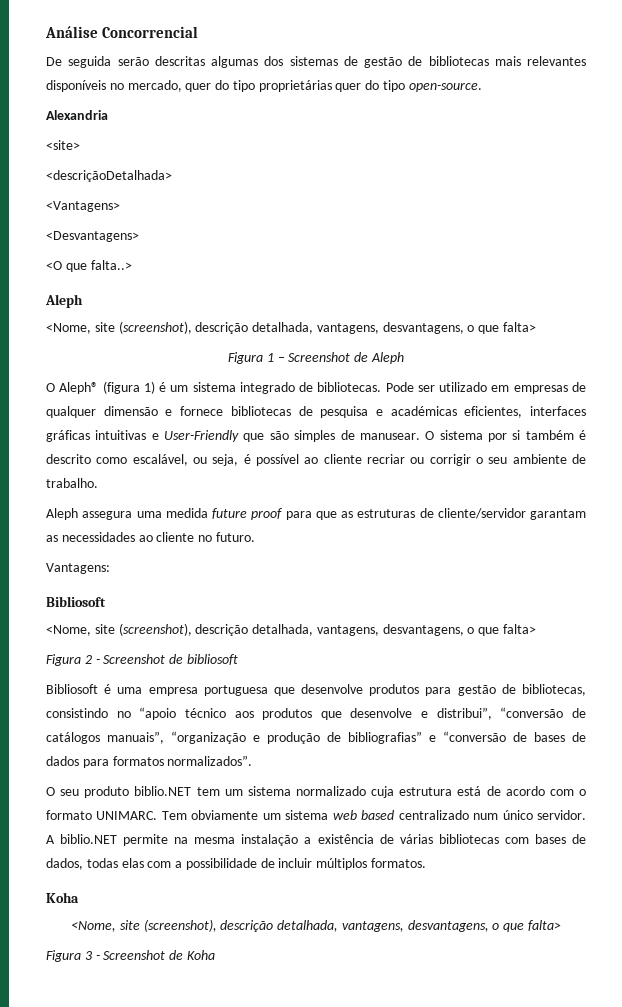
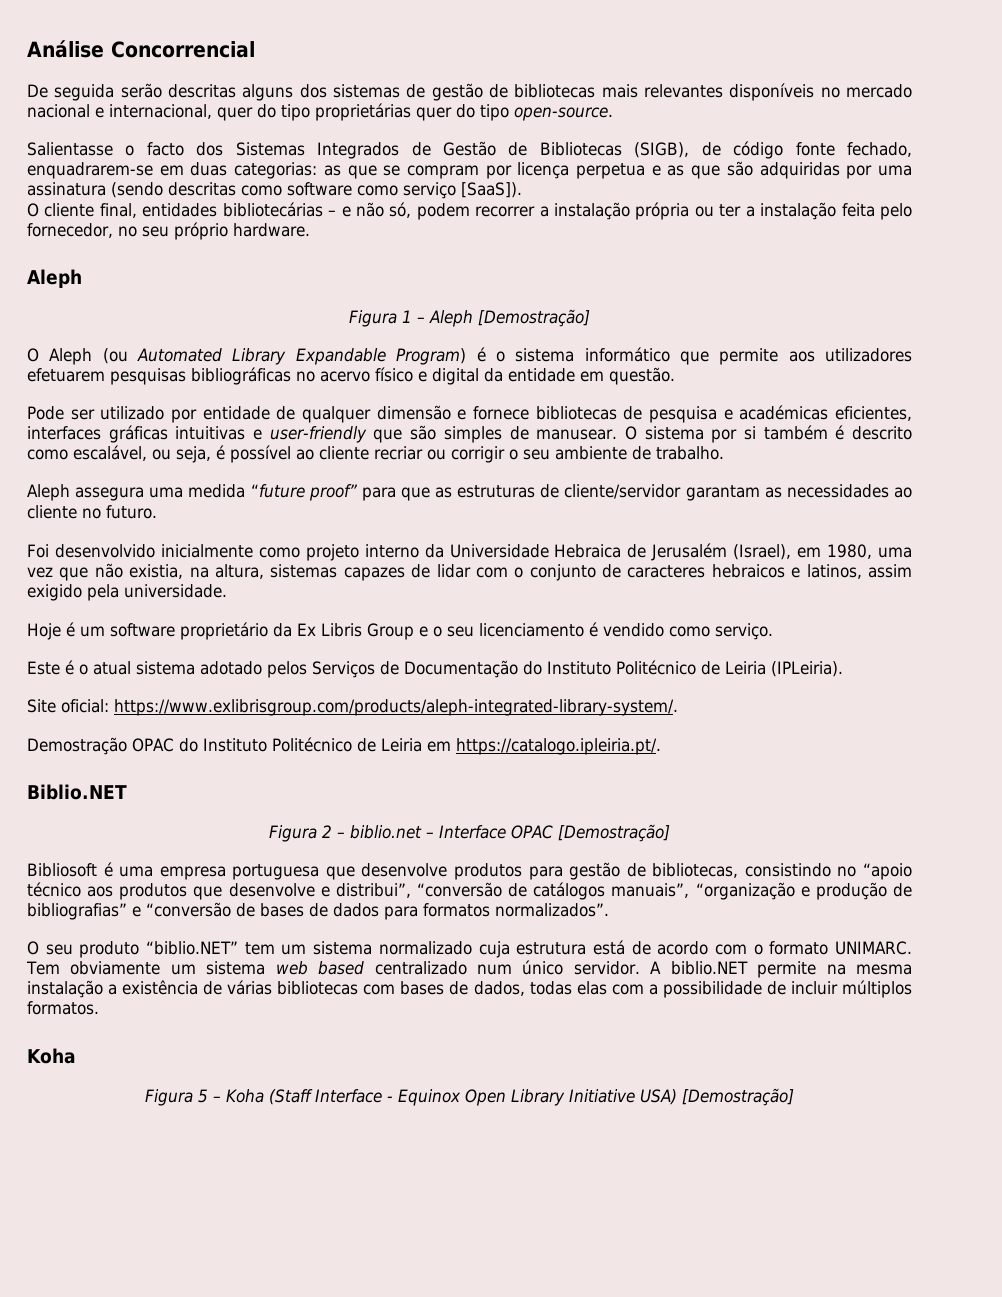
[211,56,258,68] algumas -> [242,84,294,101] alguns
[127,80,182,92] mercado, -> [846,84,913,98] [27,104,212,119] mercado nacional e internacional,
[46,110,108,120] [46,140,80,150] [46,170,172,182] [46,201,120,212] [46,231,139,242] [46,260,132,272] [45,294,83,308] [46,321,537,334] Alexandria // <site> // <descriçãoDetalhada> // <Vantagens> // <Desvantagens> // <O que falta..> // Aleph // <Nome, site (screenshot), descrição detalhada, vantagens, desvantagens, o que falta> -> [27,141,913,159] [27,161,913,179] [27,182,522,199] [27,202,913,220] [27,222,310,240] [27,269,82,288] Salientasse o facto dos Sistemas Integrados de Gestão de Bibliotecas (SIGB), de código fonte fechado, enquadrarem-se em duas categorias: as que se compram por licença perpetua e as que são adquiridas por uma assinatura (sendo descritas como software como serviço [SaaS]). // O cliente final, entidades bibliotecárias – e não só, podem recorrer a instalação própria ou ter a instalação feita pelo fornecedor, no seu próprio hardware. // Aleph
[288,352,404,364] [46,381,382,394] Screenshot de Aleph // O Aleph® (figura 1) é um sistema integrado de bibliotecas. -> [429,309,590,327] [27,347,912,365] [27,367,675,385] Aleph [Demostração] // O Aleph (ou Automated Library Expandable Program) é o sistema informático que permite aos utilizadores efetuarem pesquisas bibliográficas no acervo físico e digital da entidade em questão. //
[491,385,568,394] em empresas -> [170,406,270,423] por entidade
[164,430,240,442] User-Friendly -> [269,426,367,443] user-friendly
[212,508,283,520] future proof -> [250,484,358,501] “future proof”
[46,563,110,574] [46,596,106,607] [46,623,537,636] [46,654,238,666] Vantagens: // Bibliosoft // <Nome, site (screenshot), descrição detalhada, vantagens, desvantagens, o que falta> // Figura 2 - Screenshot de bibliosoft -> [27,543,913,561] [27,563,913,581] [27,584,227,601] [27,622,773,640] [27,660,843,678] [27,699,678,716] [27,737,661,755] [27,784,127,800] [269,824,670,842] Foi desenvolvido inicialmente como projeto interno da Universidade Hebraica de Jerusalém (Israel), em 1980, uma vez que não existia, na altura, sistemas capazes de lidar com o conjunto de caracteres hebraicos e latinos, assim exigido pela universidade. // Hoje é um software proprietário da Ex Libris Group e o seu licenciamento é vendido como serviço. // Este é o atual sistema adotado pelos Serviços de Documentação do Instituto Politécnico de Leiria (IPLeiria). // Site oficial: https://www.exlibrisgroup.com/products/aleph-integrated-library-system/. // Demostração OPAC do Instituto Politécnico de Leiria em https://catalogo.ipleiria.pt/. // Biblio.NET // Figura 2 – biblio.net – Interface OPAC [Demostração]
[134,786,192,796] biblio.NET -> [146,941,239,955] “biblio.NET”
[70,919,562,932] [46,950,215,962] <Nome, site (screenshot), descrição detalhada, vantagens, desvantagens, o que falta> // Figura 3 - Screenshot de Koha -> [145,1088,794,1106] Figura 5 – Koha (Staff Interface - Equinox Open Library Initiative USA) [Demostração]

